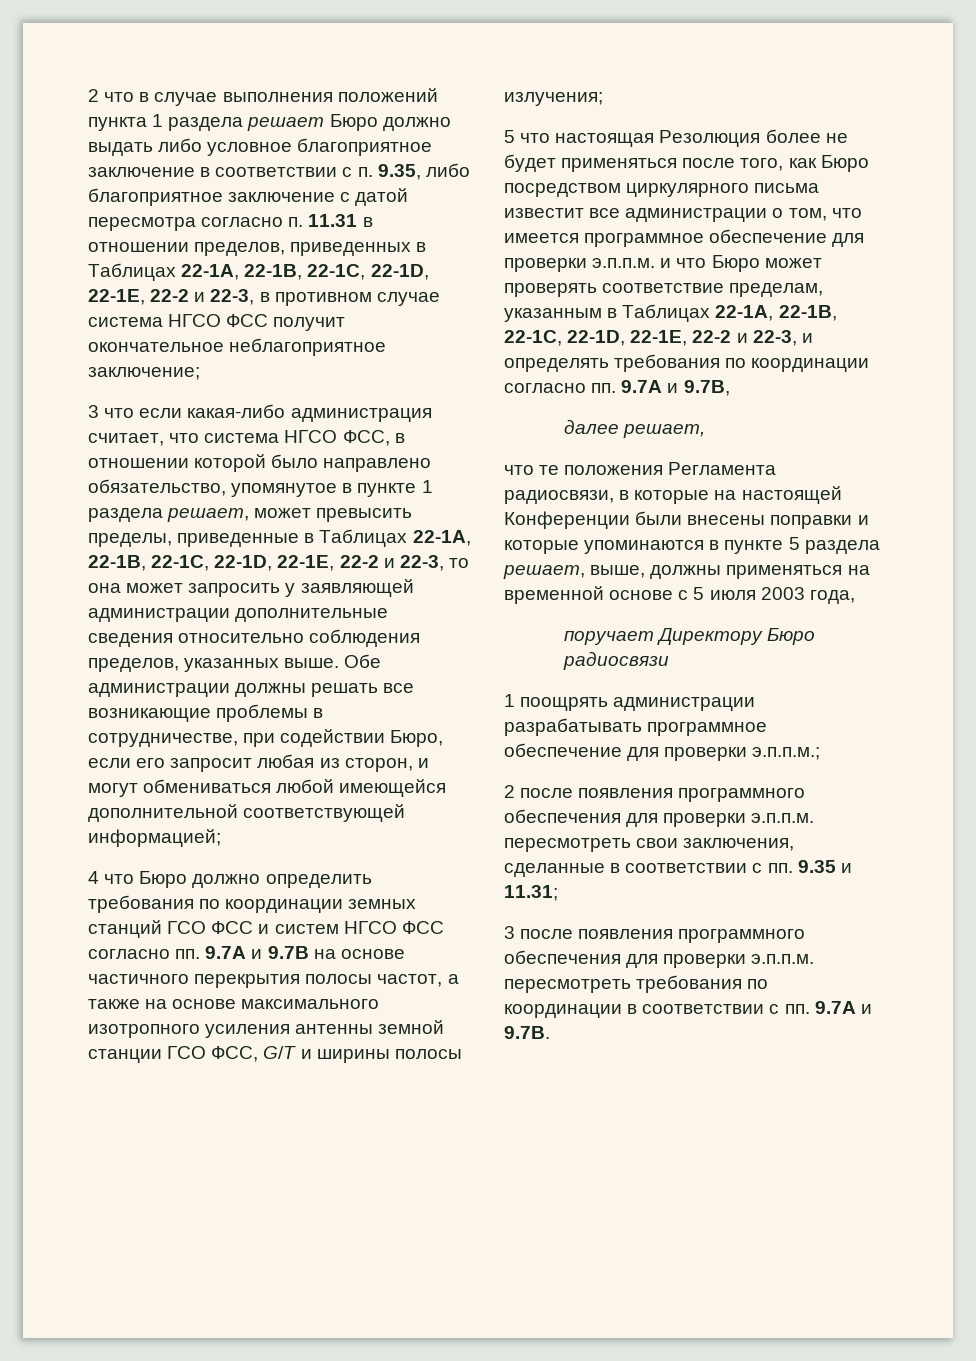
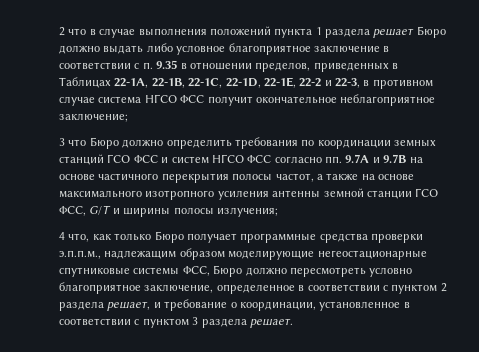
[377,163,470,180] [88,188,409,206] [88,214,358,231] 9.35, либо благоприятное заключение с датой пересмотра согласно п. 11.31 -> [156,60,178,69] 9.35
[139,404,432,422] [88,430,405,446] [88,454,432,472] [88,479,433,497] [88,508,413,522] [88,529,471,547] [88,555,469,571] [88,579,414,597] [88,608,389,622] [88,629,421,647] [88,654,382,672] [88,683,415,697] [88,704,324,722] [88,729,444,747] [88,754,429,772] [88,779,447,797] [88,804,406,822] [88,829,221,847] [88,871,135,884] если какая-либо администрация считает, что система НГСО ФСС, в отношении которой было направлено обязательство, упомянутое в пункте 1 раздела решает, может превысить пределы, приведенные в Таблицах 22-1A, 22-1B, 22-1C, 22-1D, 22-1E, 22-2 и 22-3, то она может запросить у заявляющей администрации дополнительные сведения относительно соблюдения пределов, указанных выше. Обе администрации должны решать все возникающие проблемы в сотрудничестве, при содействии Бюро, если его запросит любая из сторон, и могут обмениваться любой имеющейся дополнительной соответствующей информацией; // 4 что -> (87, 142) none
[504,129,848,147] [504,154,869,172] [504,183,820,197] [504,208,862,222] [504,229,865,247] [504,255,822,272] [504,283,824,297] [504,304,837,322] [504,330,813,346] [504,354,870,372] [504,380,730,396] [563,419,706,438] [504,462,777,475] [504,486,842,504] [504,511,869,529] [504,537,880,554] [503,565,870,579] [504,586,855,604] [563,628,816,645] [562,651,669,670] [504,694,756,711] [504,718,768,736] [504,743,821,761] [504,785,806,802] [504,809,815,827] [504,838,795,852] [504,860,852,877] [504,885,558,901] [504,926,806,943] [504,950,815,968] [504,975,769,993] [504,1001,872,1018] [504,1026,550,1039] 5 что настоящая Резолюция более не будет применяться после того, как Бюро посредством циркулярного письма известит все администрации о том, что имеется программное обеспечение для проверки э.п.п.м. и что Бюро может проверять соответствие пределам, указанным в Таблицах 22-1A, 22-1B, 22-1C, 22-1D, 22-1E, 22-2 и 22-3, и определять требования по координации согласно пп. 9.7A и 9.7B, // далее решает, // что те положения Регламента радиосвязи, в которые на настоящей Конференции были внесены поправки и которые упоминаются в пункте 5 раздела решает, выше, должны применяться на временной основе с 5 июля 2003 года, // поручает Директору Бюро радиосвязи // 1 поощрять администрации разрабатывать программное обеспечение для проверки э.п.п.м.; // 2 после появления программного обеспечения для проверки э.п.п.м. пересмотреть свои заключения, сделанные в соответствии с пп. 9.35 и 11.31; // 3 после появления программного обеспечения для проверки э.п.п.м. пересмотреть требования по координации в соответствии с пп. 9.7A и 9.7B. -> [59,231,423,243] [59,248,427,260] [59,265,413,277] [59,282,447,294] [59,299,410,311] [59,317,293,328] 4 что, как только Бюро получает программные средства проверки э.п.п.м., надлежащим образом моделирующие негеостационарные спутниковые системы ФСС, Бюро должно пересмотреть условно благоприятное заключение, определенное в соответствии с пунктом 2 раздела решает, и требование о координации, установленное в соответствии с пунктом 3 раздела решает.

